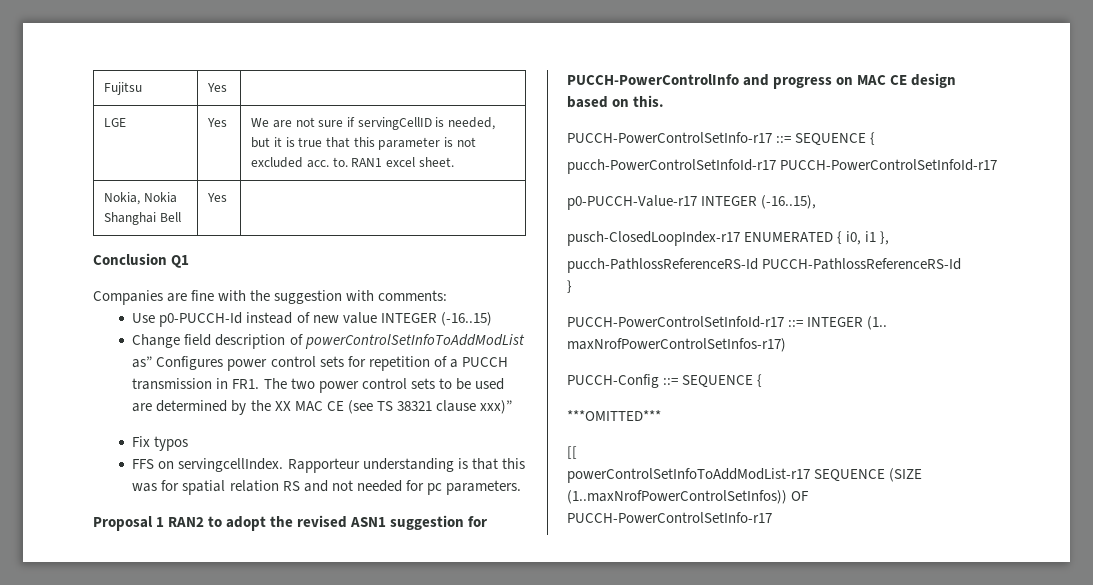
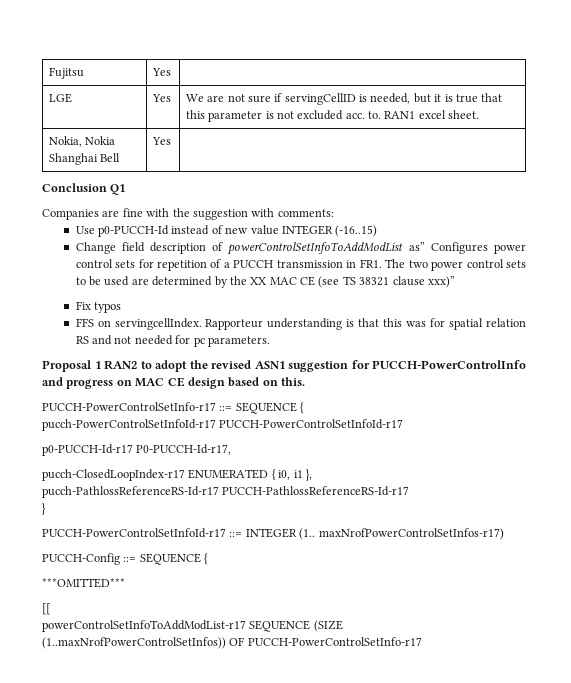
[567,195,817,210] [567,231,740,246] p0-PUCCH-Value-r17 INTEGER (-16..15), // pusch-ClosedLoopIndex-r17 -> [42,444,232,456] [42,469,185,481] p0-PUCCH-Id-r17 P0-PUCCH-Id-r17, // pucch-ClosedLoopIndex-r17
[567,258,962,273] pucch-PathlossReferenceRS-Id PUCCH-PathlossReferenceRS-Id -> [42,486,410,498] pucch-PathlossReferenceRS-Id-r17 PUCCH-PathlossReferenceRS-Id-r17

